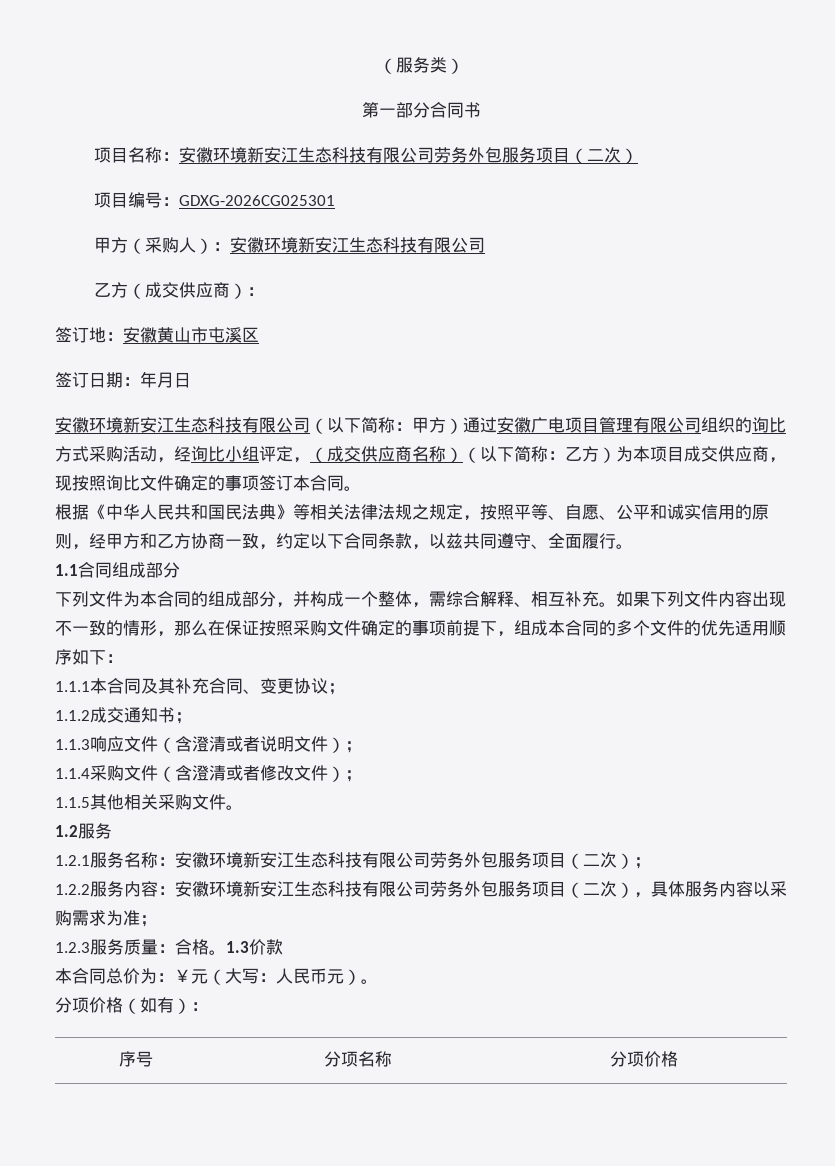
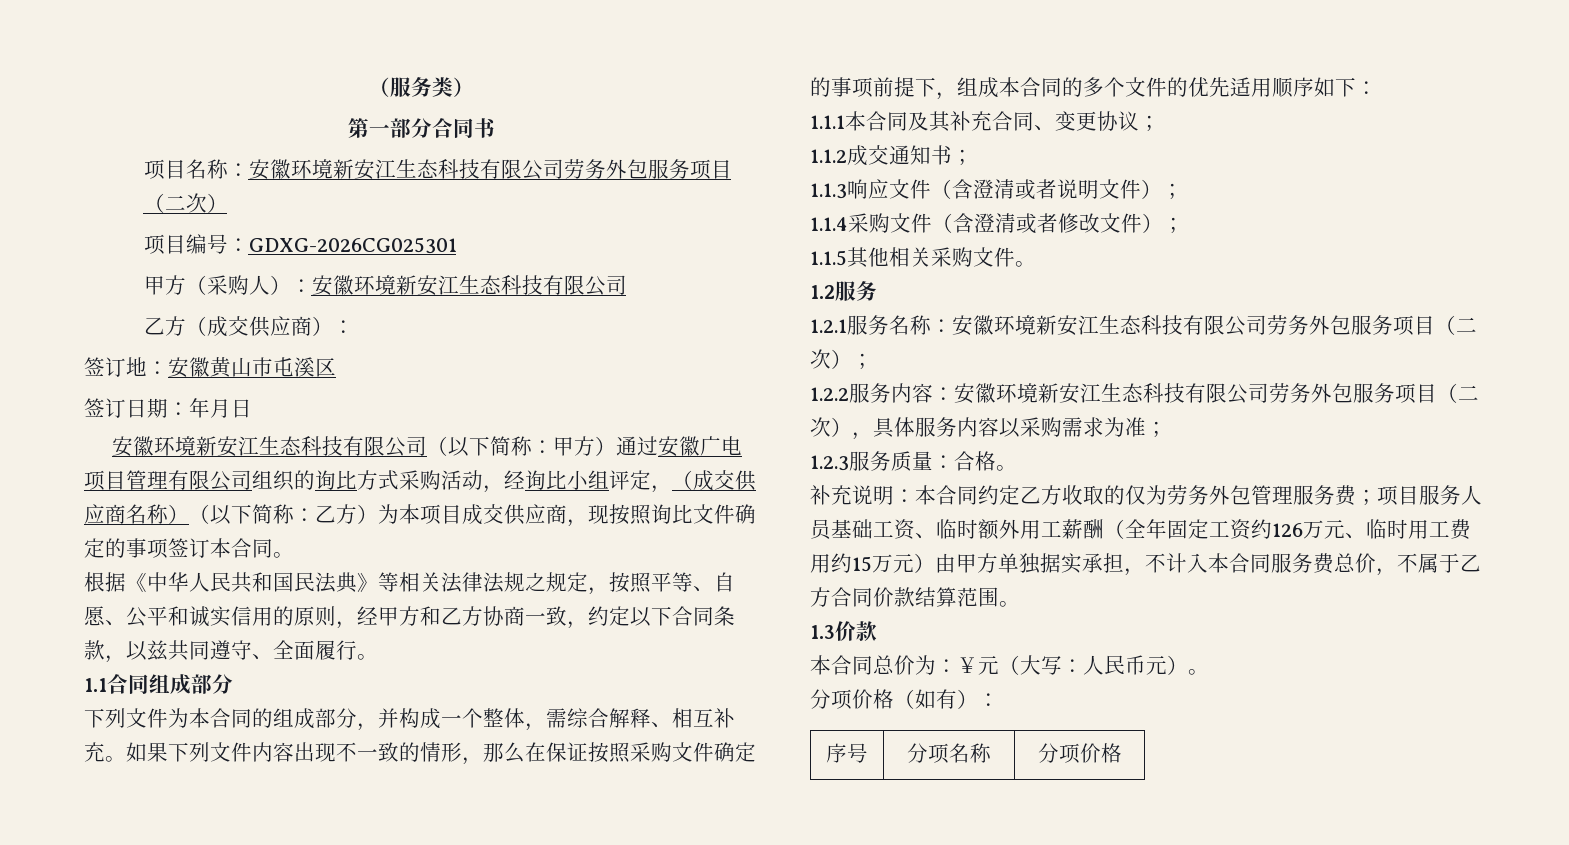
(226, 952) none -> [810,485,1482,506] [810,519,1471,540] [810,553,1481,576] [810,587,1020,607] // 补充说明：本合同约定乙方收取的仅为劳务外包管理服务费；项目服务人员基础工资、临时额外用工薪酬（全年固定工资约126万元、临时用工费用约15万元）由甲方单独据实承担，不计入本合同服务费总价，不属于乙方合同价款结算范围。 //

